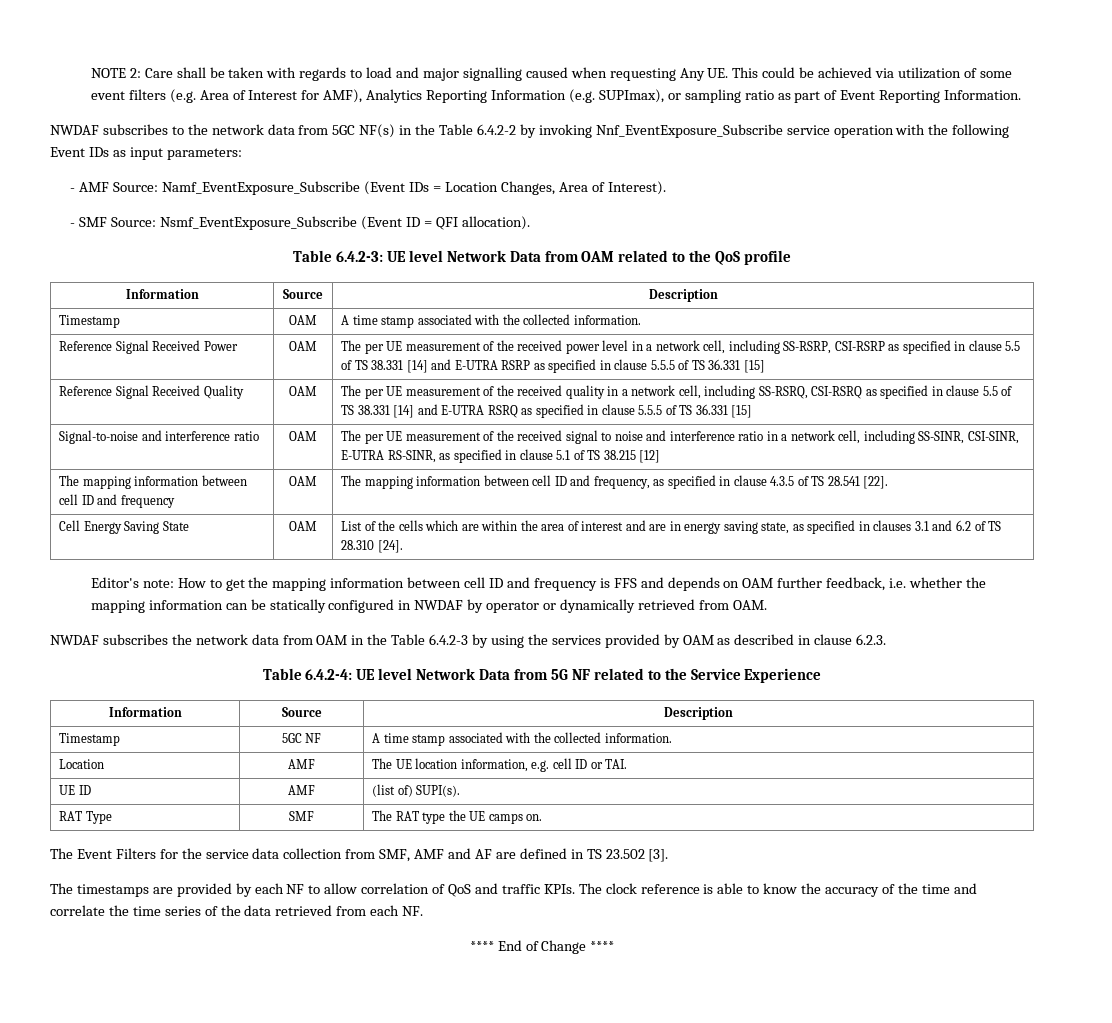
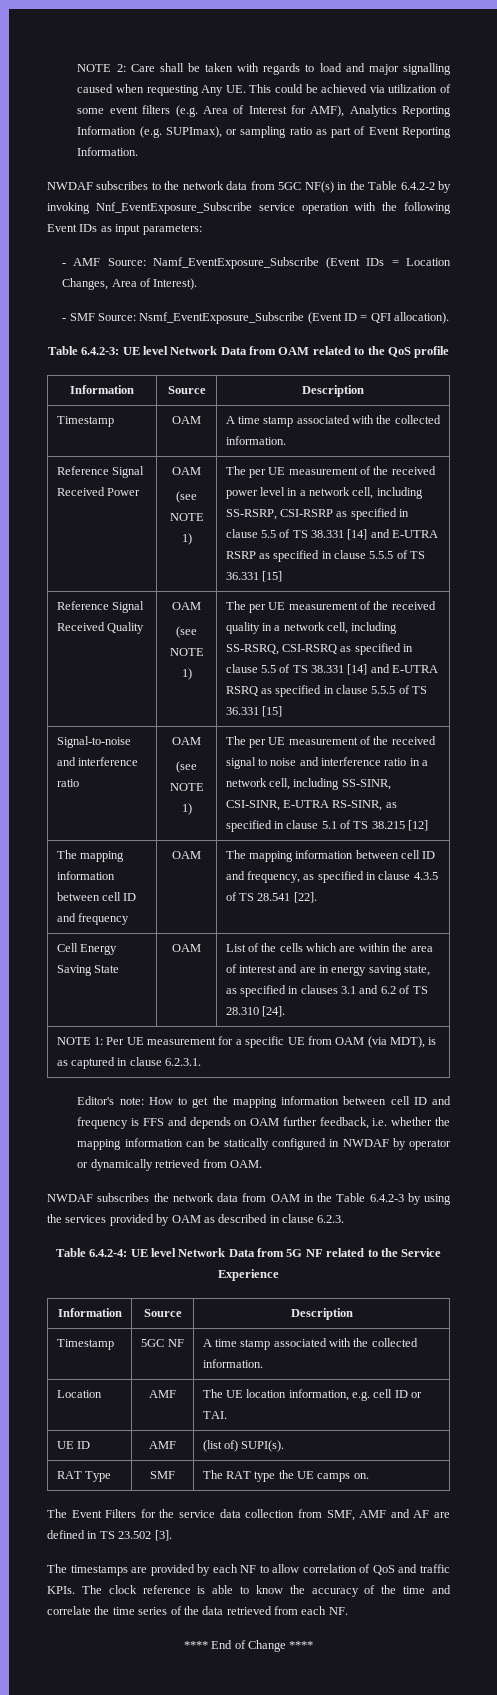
(317, 346) none -> [176,491,197,503] [169,513,204,521] [181,533,192,545] // (see NOTE 1)
(317, 391) none -> [176,626,197,638] [169,648,204,656] [181,668,192,680] // (see NOTE 1)
(317, 436) none -> [176,761,197,773] [169,783,204,791] [181,803,192,815] // (see NOTE 1)
(403, 546) none -> [56,1036,437,1048] [56,1057,202,1069] // NOTE 1: Per UE measurement for a specific UE from OAM (via MDT), is as captured in clause 6.2.3.1.

